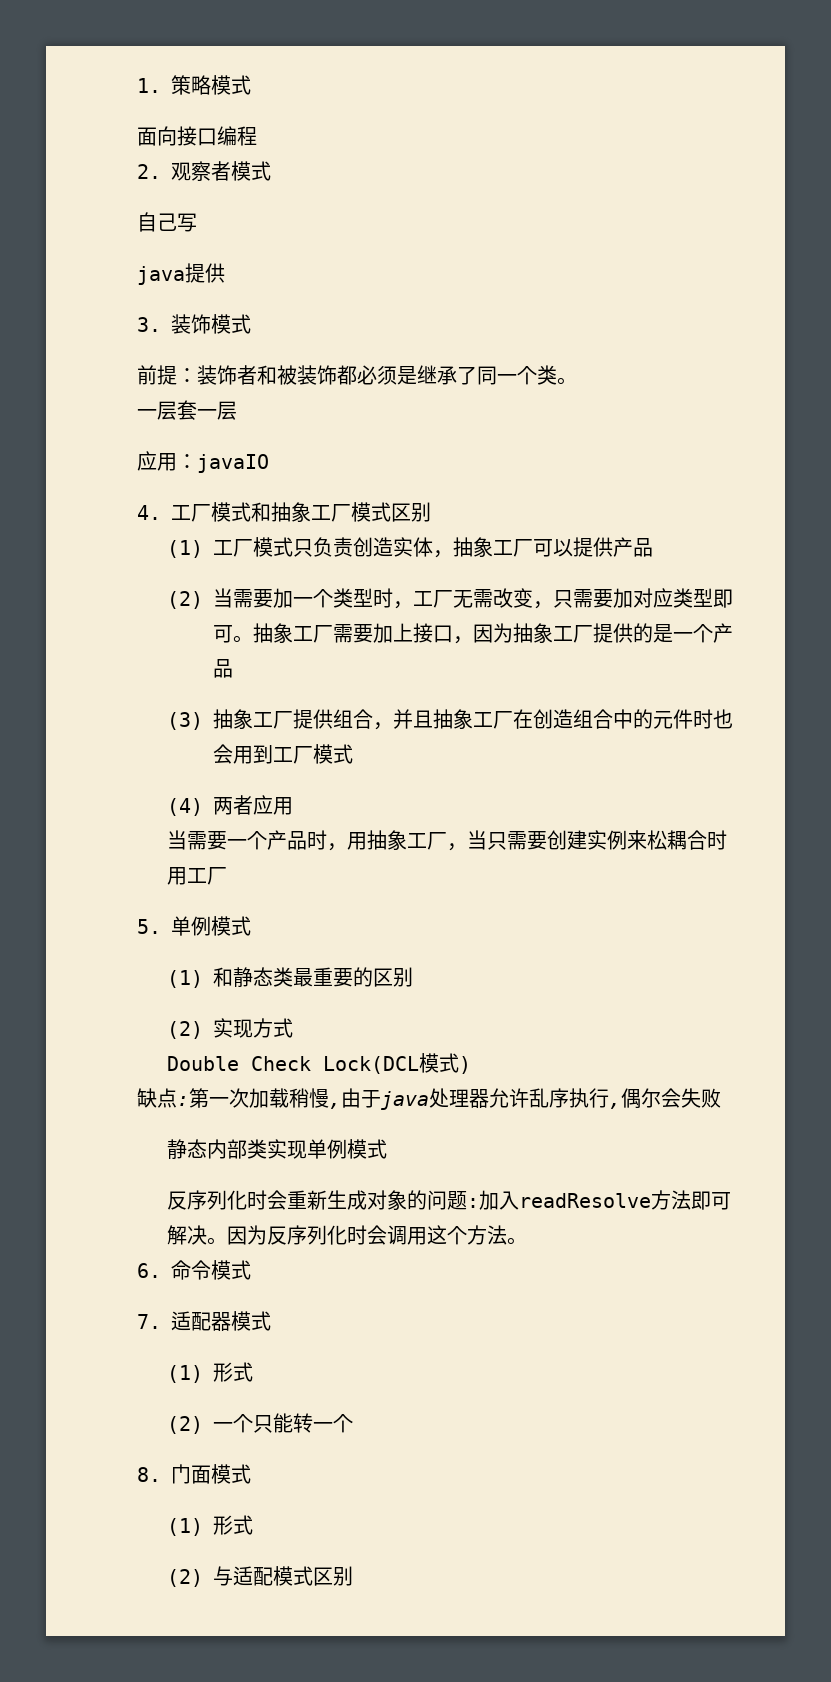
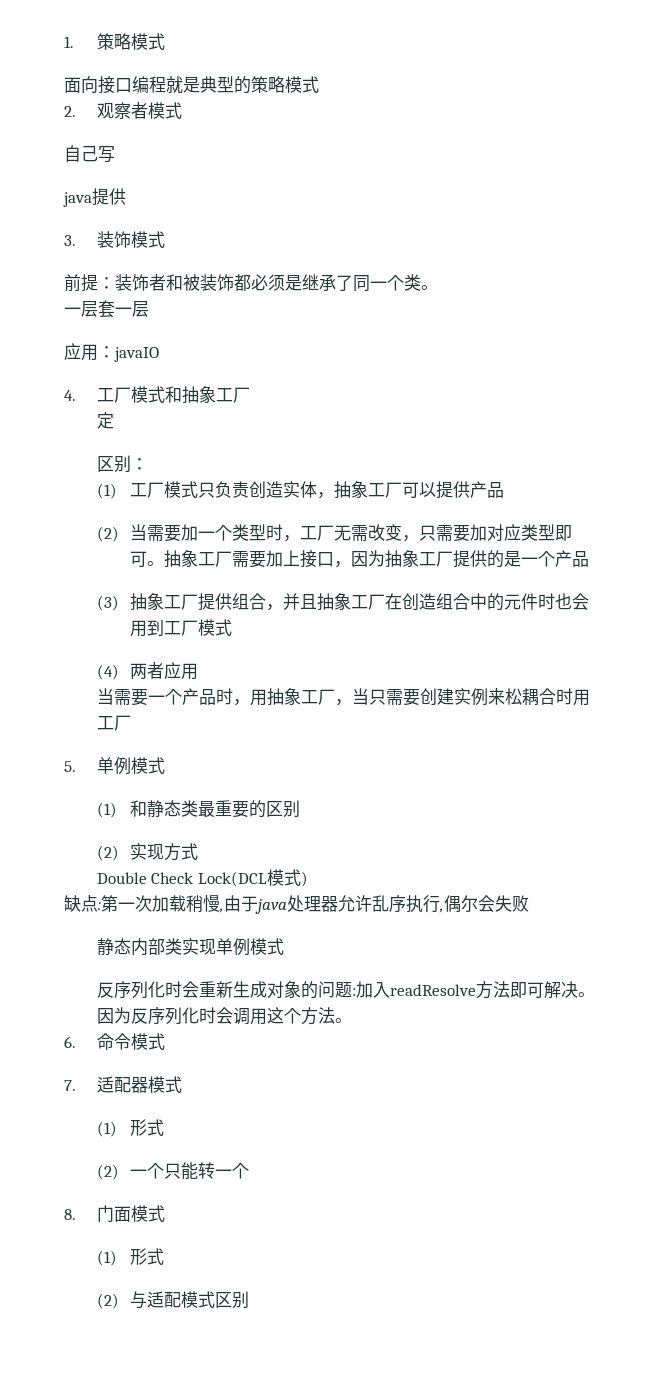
(257, 136) none -> [166,76,319,94] 就是典型的策略模式
[351,502,431,522] 模式区别 -> [96,412,114,429] [96,455,148,473] // 定 // 区别：

